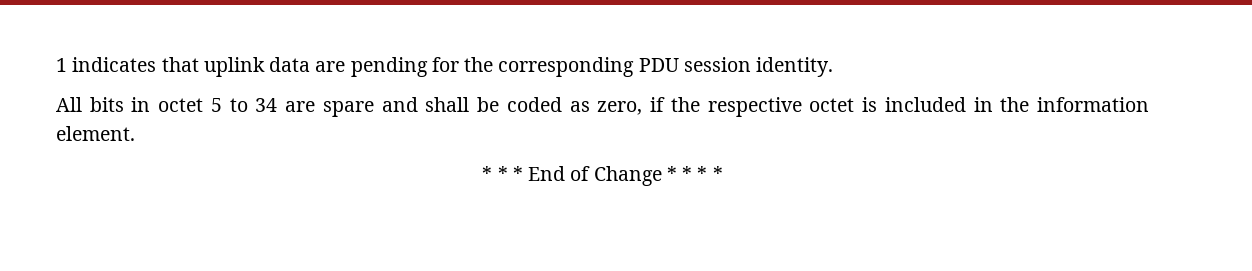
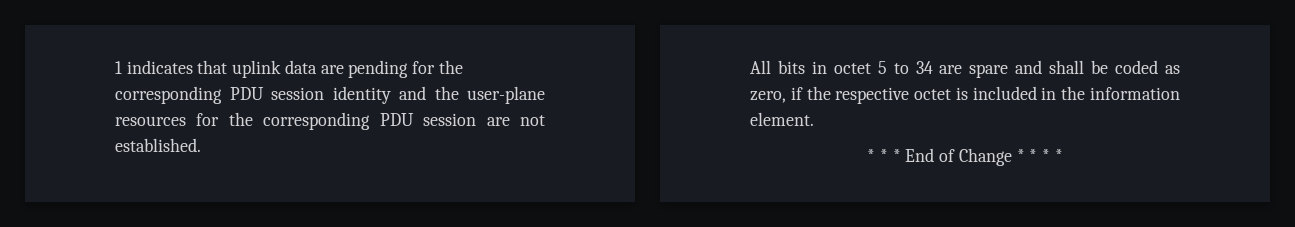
[756,57,834,77] identity. -> [332,86,545,104] [115,112,545,130] [115,138,201,152] identity and the user-plane resources for the corresponding PDU session are not established.

